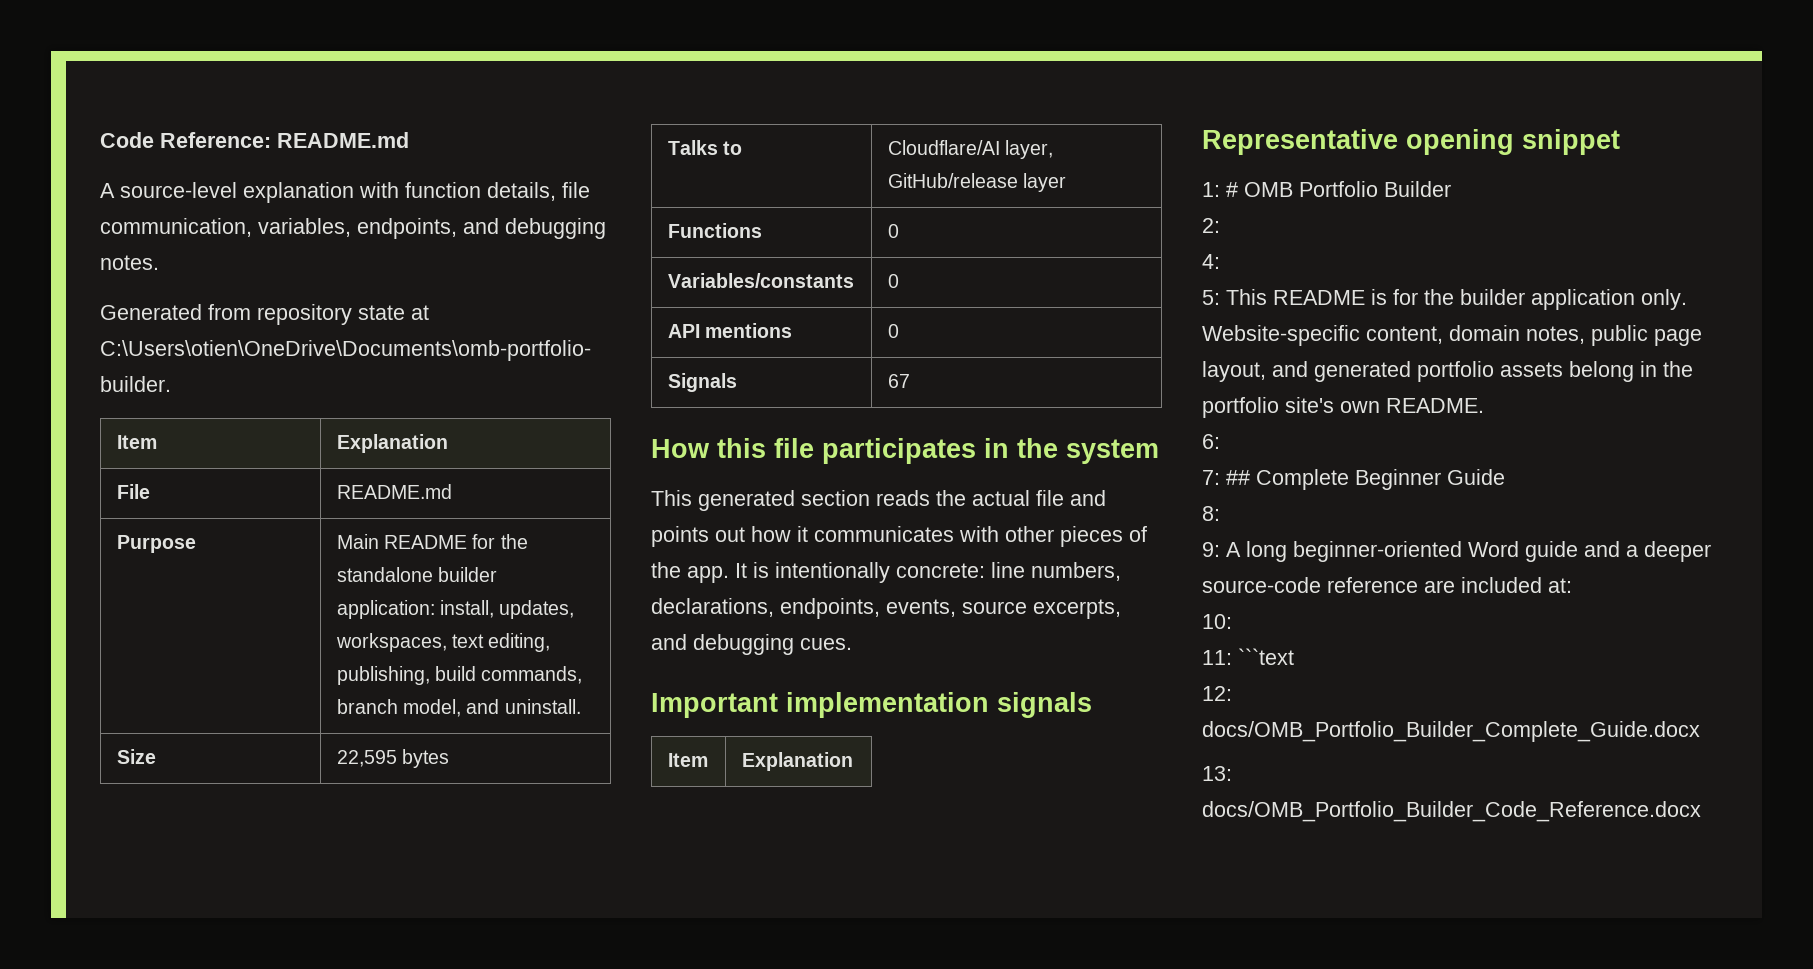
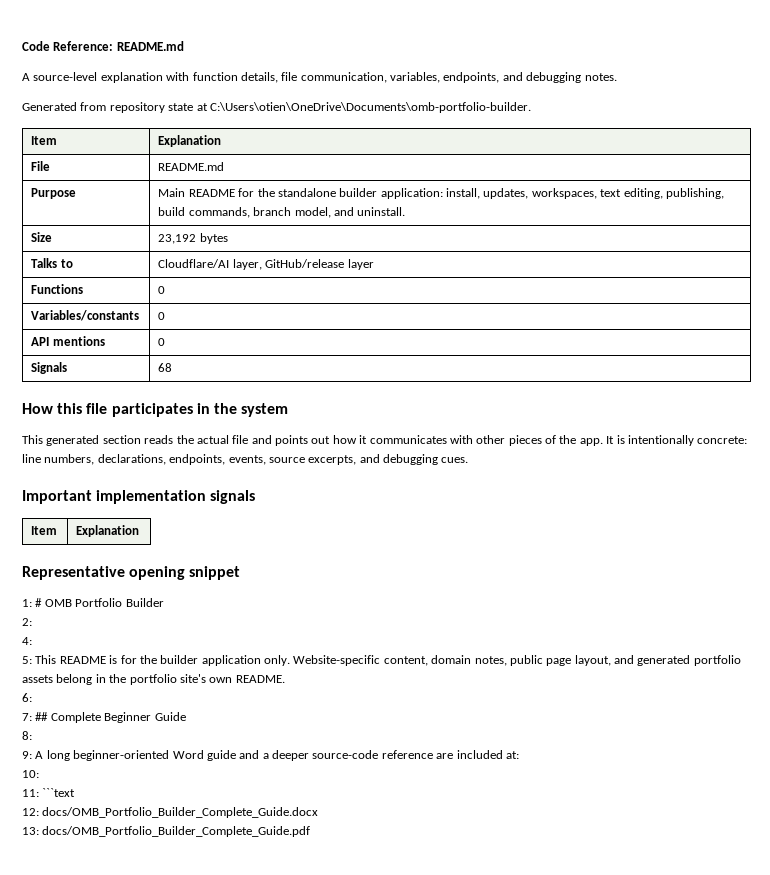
[336,750,397,767] 22,595 -> [158,234,197,244] 23,192
[887,374,910,388] 67 -> [158,363,173,372] 68
[1202,801,1701,822] docs/OMB_Portfolio_Builder_Code_Reference.docx -> [42,826,311,837] docs/OMB_Portfolio_Builder_Complete_Guide.pdf

